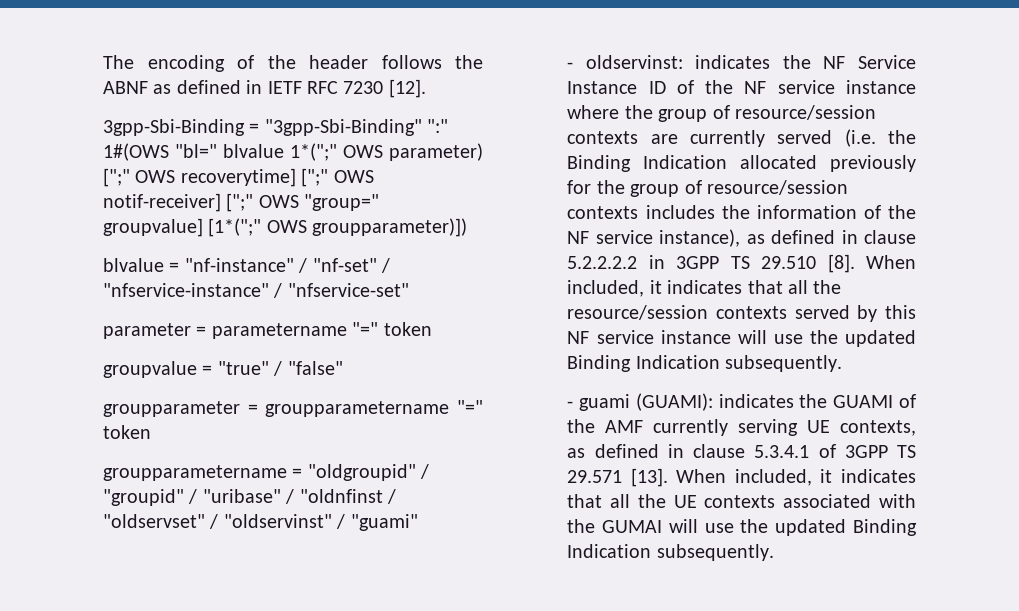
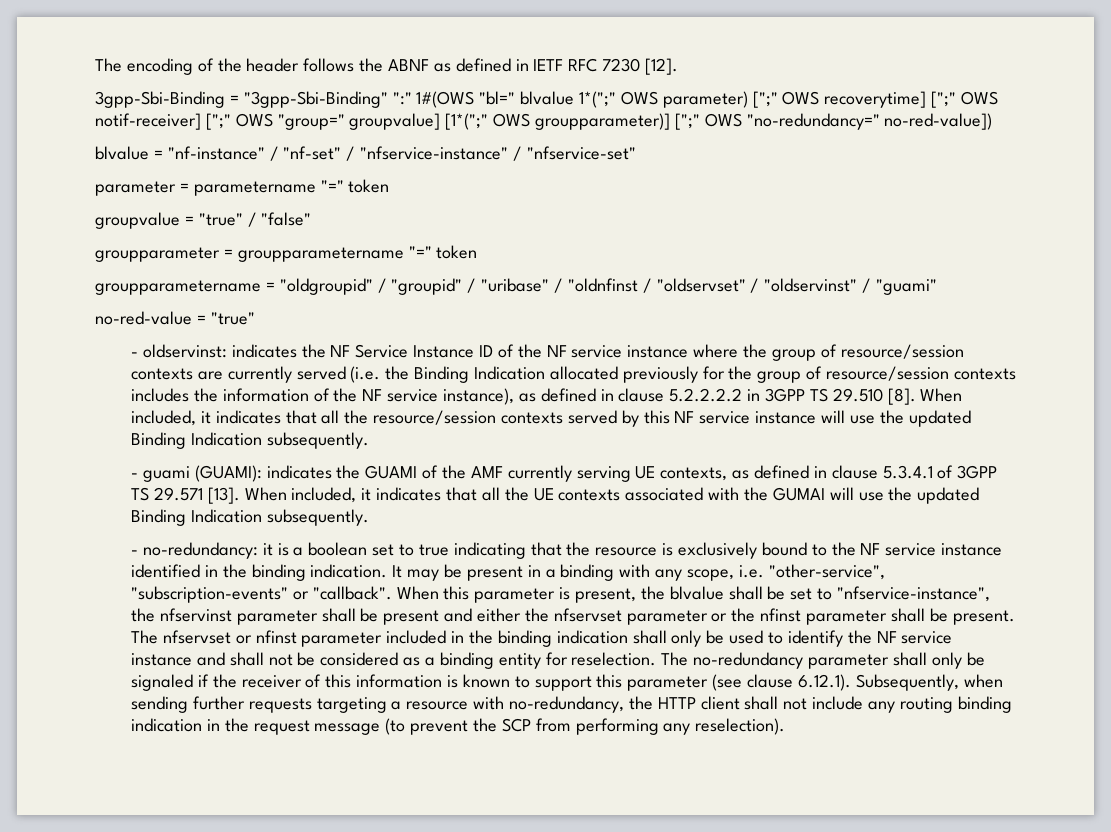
[312,218,468,237] groupparameter)]) -> [535,113,993,130] groupparameter)] [";" OWS "no-redundancy=" no-red-value])
(418, 522) none -> [95,311,255,325] // no-red-value = "true"
(774, 552) none -> [130,542,1003,559] [130,564,885,581] [130,586,990,603] [130,608,1015,625] [130,630,953,647] [130,652,985,669] [130,674,1003,691] [130,696,1012,713] [130,718,786,735] // - no-redundancy: it is a boolean set to true indicating that the resource is exclusively bound to the NF service instance identified in the binding indication. It may be present in a binding with any scope, i.e. "other-service", "subscription-events" or "callback". When this parameter is present, the blvalue shall be set to "nfservice-instance", the nfservinst parameter shall be present and either the nfservset parameter or the nfinst parameter shall be present. The nfservset or nfinst parameter included in the binding indication shall only be used to identify the NF service instance and shall not be considered as a binding entity for reselection. The no-redundancy parameter shall only be signaled if the receiver of this information is known to support this parameter (see clause 6.12.1). Subsequently, when sending further requests targeting a resource with no-redundancy, the HTTP client shall not include any routing binding indication in the request message (to prevent the SCP from performing any reselection).

